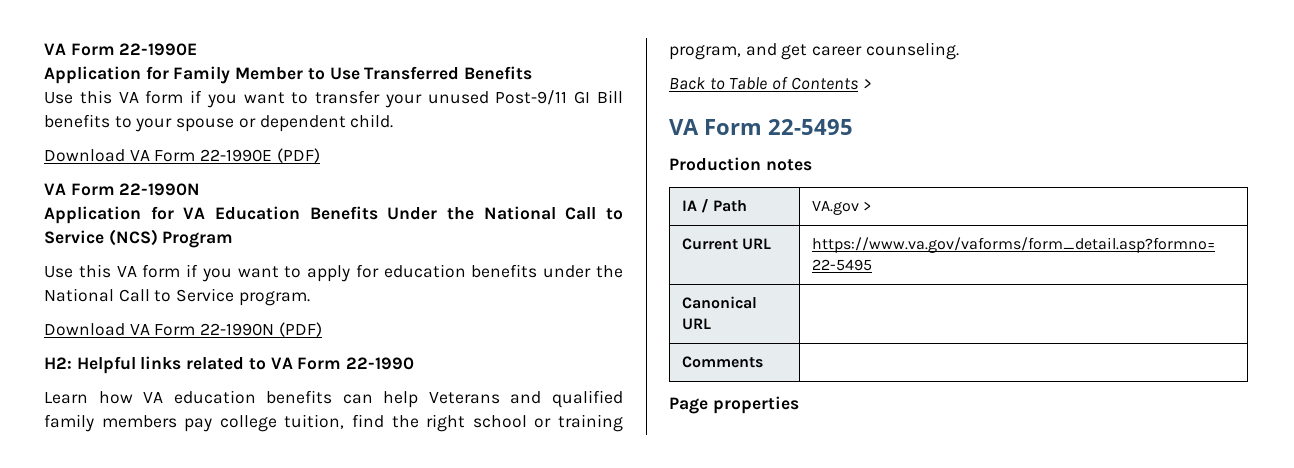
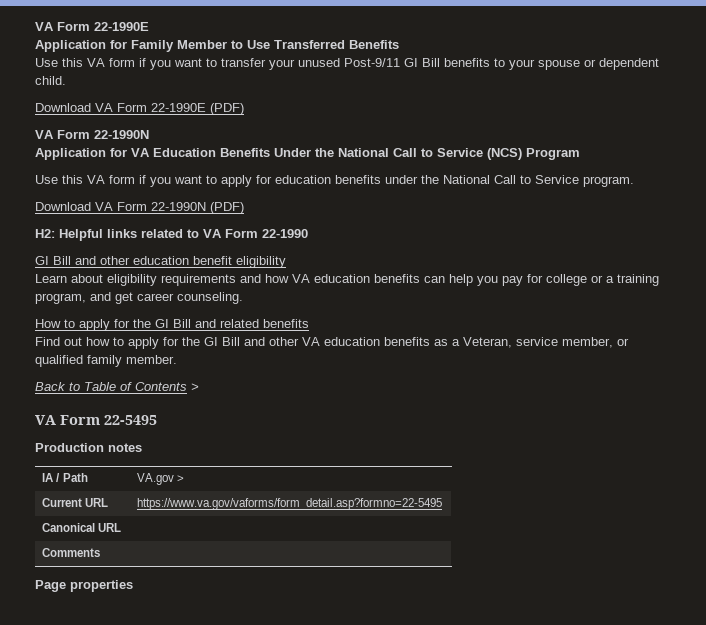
[44,392,88,404] Learn -> [35,256,286,268] [35,274,261,286] GI Bill and other education benefit eligibility // Learn about eligibility requirements and
[428,390,623,408] [44,414,552,432] Veterans and qualified family members pay college tuition, find the right school or -> [477,274,614,286] you pay for college or a
(959, 51) none -> [35,319,309,331] [35,337,629,349] [35,355,177,367] // How to apply for the GI Bill and related benefits // Find out how to apply for the GI Bill and other VA education benefits as a Veteran, service member, or qualified family member.

